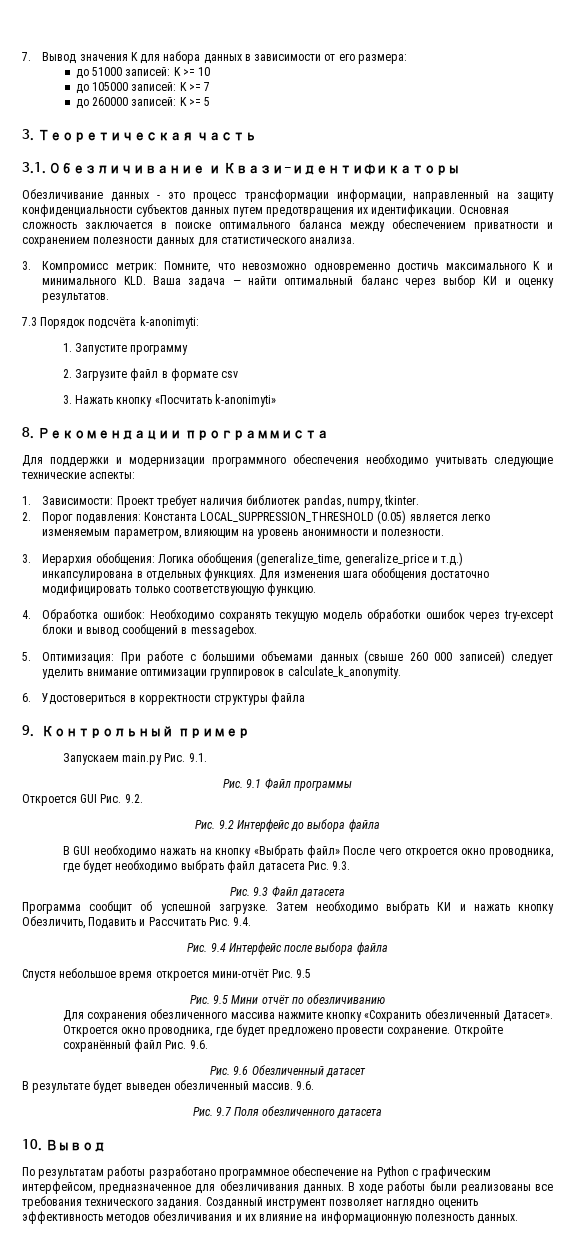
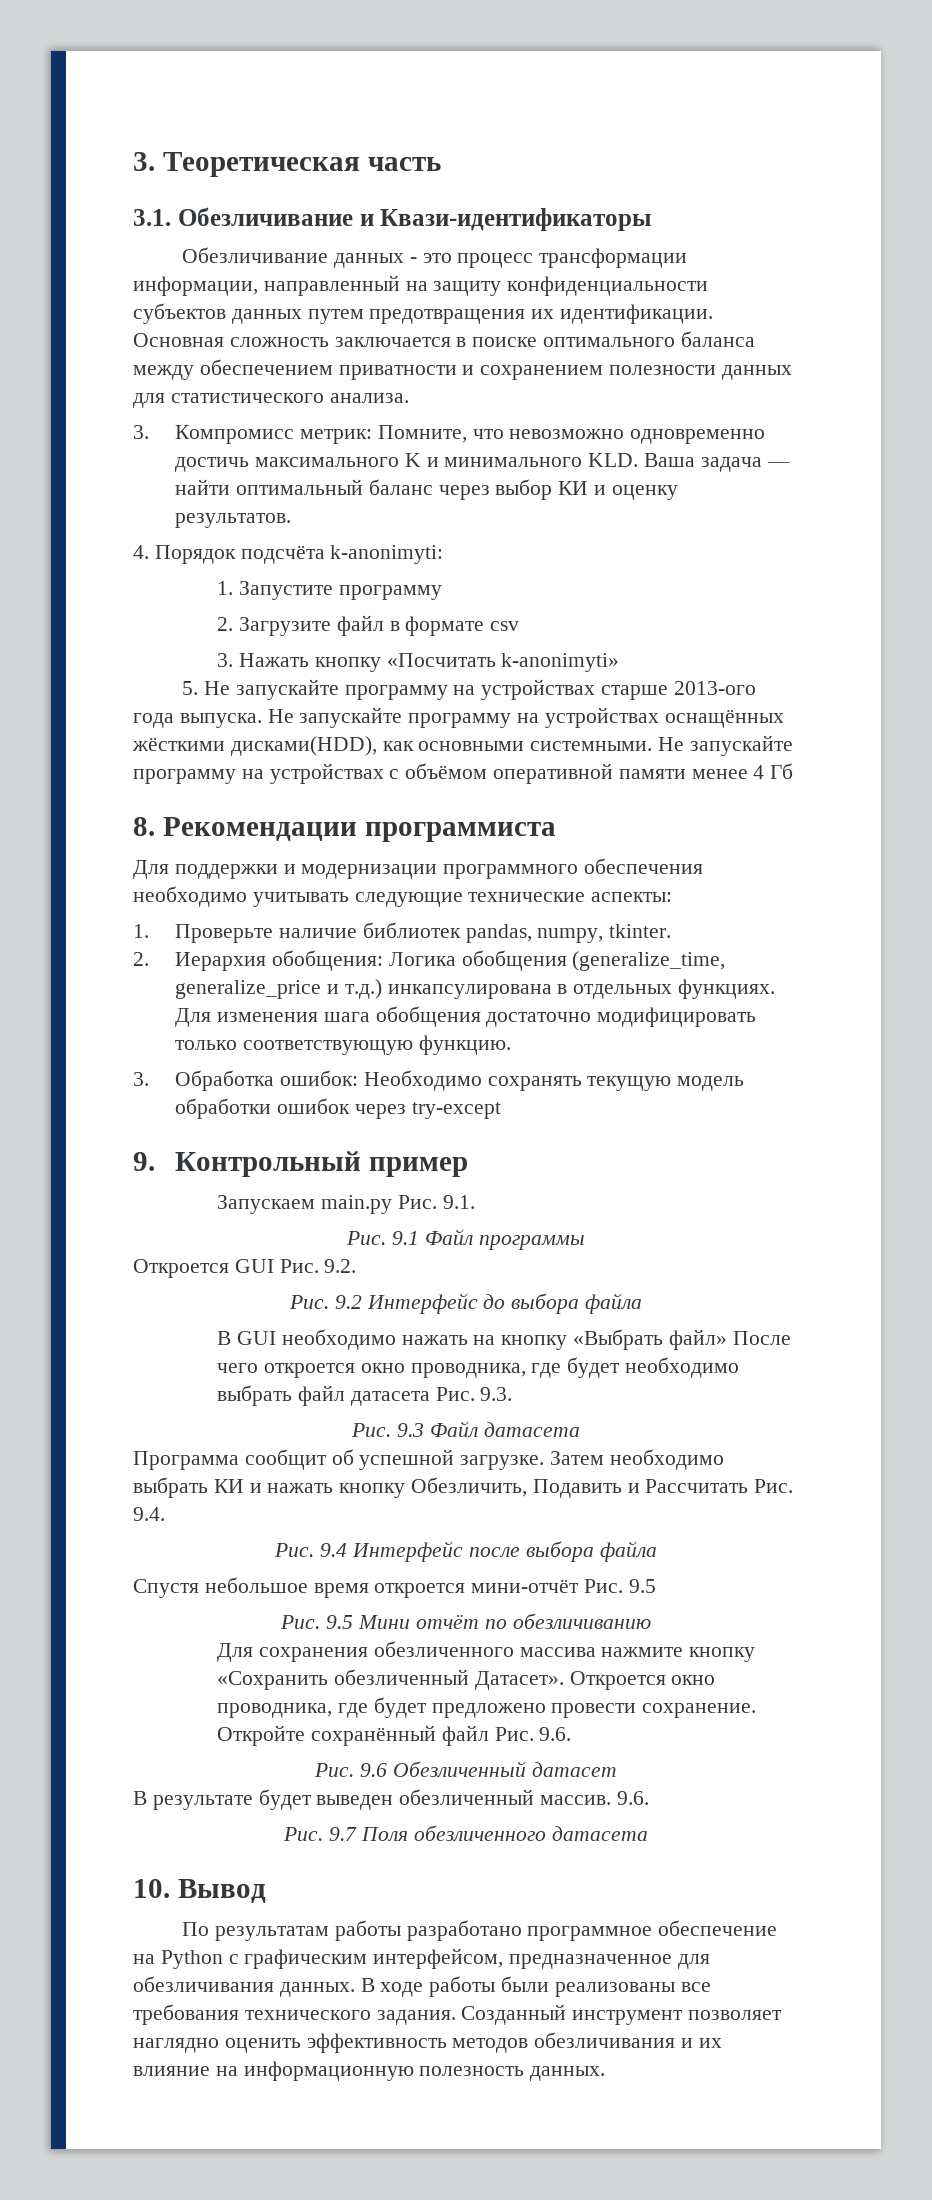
[22,51,407,64] [75,67,211,79] [75,82,211,94] [75,97,211,109] 7. Вывод значения K для набора данных в зависимости от его размера: // до 51000 записей: K >= 10 // до 105000 записей: K >= 7 // до 260000 записей: K >= 5 // -> (133, 161) none
[22,317,37,326] 7.3 -> [133,545,149,559] 4.
(276, 400) none -> [182,679,756,700] [133,707,784,728] [132,735,793,756] [133,763,794,784] // 5. Не запускайте программу на устройствах старше 2013-ого года выпуска. Не запускайте программу на устройствах оснащённых жёсткими дисками(HDD), как основными системными. Не запускайте программу на устройствах с объёмом оперативной памяти менее 4 Гб
[42,495,244,508] Зависимости: Проект требует наличия -> [175,924,357,943] Проверьте наличие
[42,510,490,524] [42,529,445,539] [22,554,31,563] Порог подавления: Константа LOCAL_SUPPRESSION_THRESHOLD (0.05) является легко изменяемым параметром, влияющим на уровень анонимности и полезности. // 3. -> (149, 959) none
[22,610,31,619] 4. -> [133,1072,149,1086] 3.
[42,624,257,637] [22,650,553,664] [42,666,401,679] [22,692,306,705] блоки и вывод сообщений в messagebox. // 5. Оптимизация: При работе с большими объемами данных (свыше 260 000 записей) следует уделить внимание оптимизации группировок в calculate_k_anonymity. // 6. Удостовериться в корректности структуры файла -> (501, 1110) none

